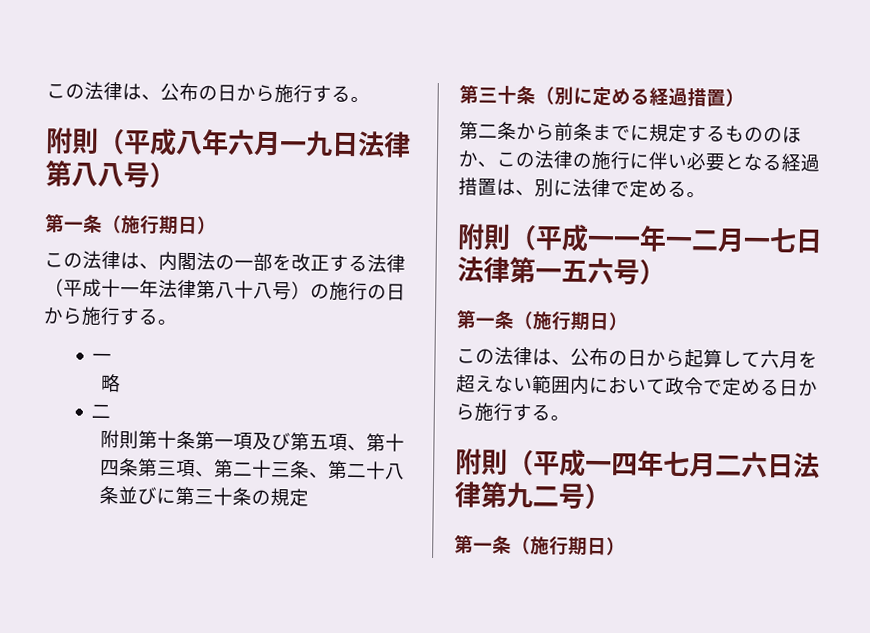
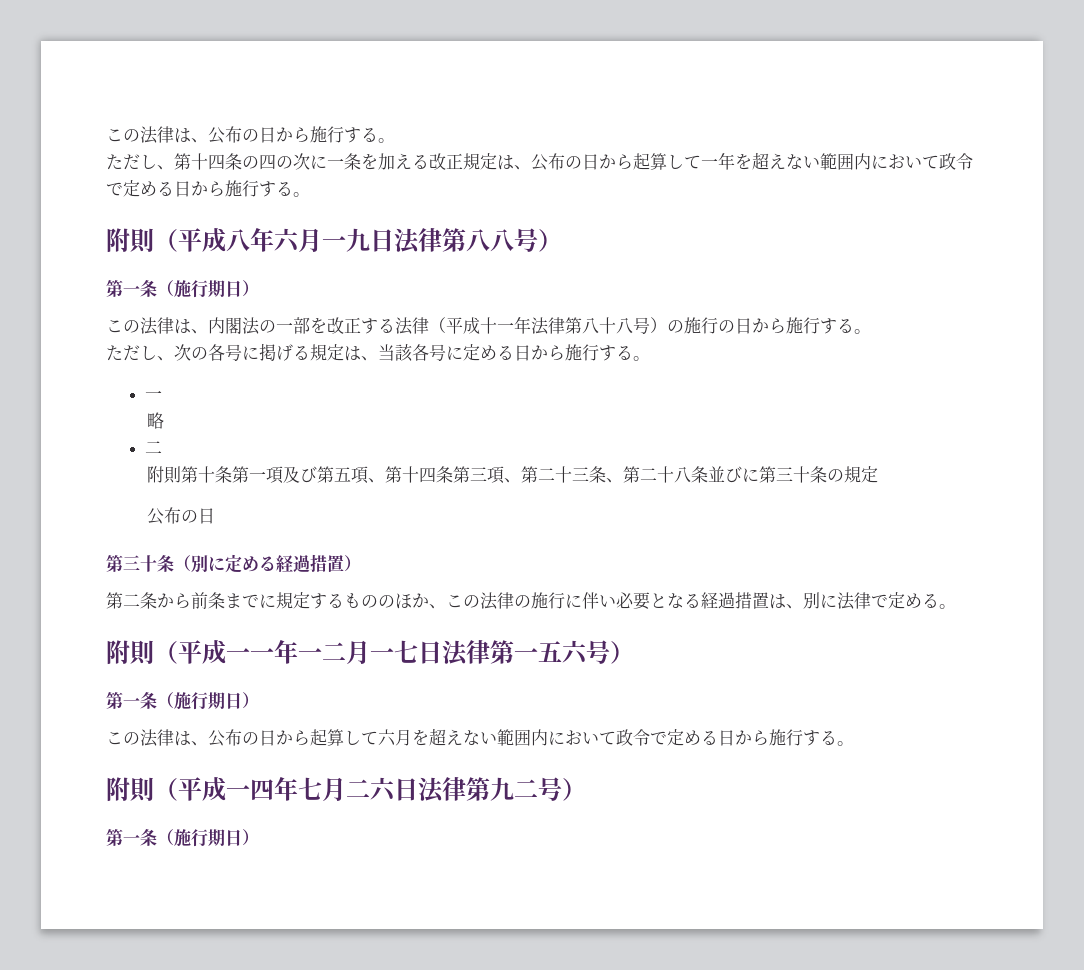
(370, 99) none -> [106,152,973,171] [106,180,310,197] // ただし、第十四条の四の次に一条を加える改正規定は、公布の日から起算して一年を超えない範囲内において政令で定める日から施行する。
(177, 322) none -> [106,343,650,362] // ただし、次の各号に掲げる規定は、当該各号に定める日から施行する。
(310, 497) none -> [146,507,215,525] // 公布の日

